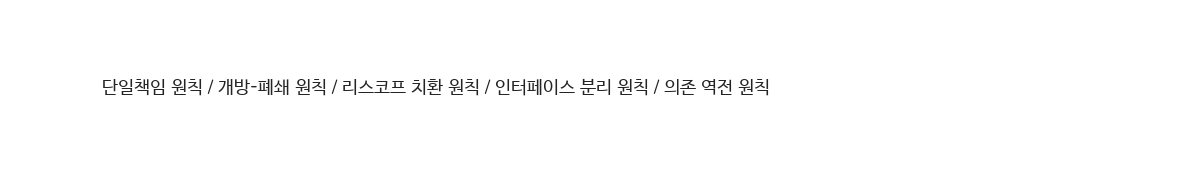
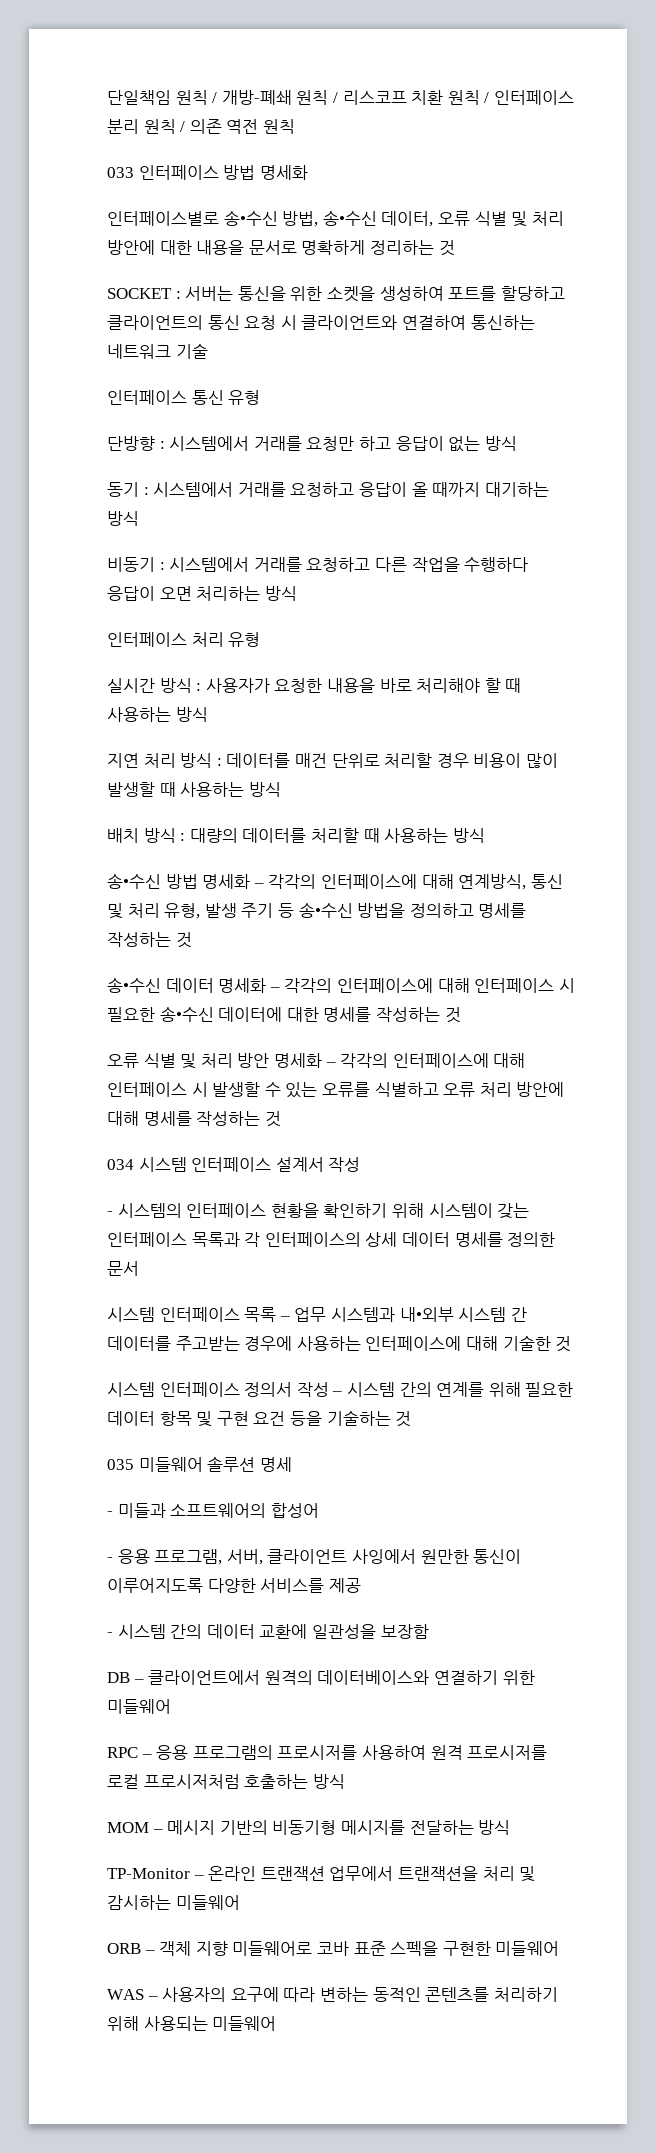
(771, 87) none -> [107,165,308,180] [107,210,564,227] [107,240,455,256] [107,286,565,302] [107,315,535,330] [107,343,208,359] [107,390,261,405] [107,436,517,452] [107,482,549,497] [107,511,140,526] [107,557,529,572] [107,586,297,601] [107,632,261,647] [107,678,522,693] [107,707,208,722] [107,753,558,768] [107,782,281,797] [107,828,485,843] [107,873,563,890] [107,902,527,919] [107,932,192,948] [107,977,575,993] [107,1006,461,1023] [107,1053,526,1069] [107,1082,565,1098] [107,1111,281,1127] [107,1157,361,1172] [107,1203,530,1219] [107,1232,556,1247] [107,1261,140,1276] [107,1307,527,1322] [107,1335,572,1352] [107,1382,574,1397] [107,1410,412,1427] [107,1456,292,1472] [107,1503,319,1518] [107,1549,522,1565] [107,1578,361,1593] [107,1624,429,1639] [107,1670,535,1685] [107,1699,172,1714] [107,1745,548,1760] [107,1774,345,1789] [107,1820,511,1835] [107,1866,536,1882] [107,1895,240,1910] [107,1941,560,1956] [107,1987,558,2002] [107,2016,277,2031] // 033 인터페이스 방법 명세화 // 인터페이스별로 송•수신 방법, 송•수신 데이터, 오류 식별 및 처리 방안에 대한 내용을 문서로 명확하게 정리하는 것 // SOCKET : 서버는 통신을 위한 소켓을 생성하여 포트를 할당하고 클라이언트의 통신 요청 시 클라이언트와 연결하여 통신하는 네트워크 기술 // 인터페이스 통신 유형 // 단방향 : 시스템에서 거래를 요청만 하고 응답이 없는 방식 // 동기 : 시스템에서 거래를 요청하고 응답이 올 때까지 대기하는 방식 // 비동기 : 시스템에서 거래를 요청하고 다른 작업을 수행하다 응답이 오면 처리하는 방식 // 인터페이스 처리 유형 // 실시간 방식 : 사용자가 요청한 내용을 바로 처리해야 할 때 사용하는 방식 // 지연 처리 방식 : 데이터를 매건 단위로 처리할 경우 비용이 많이 발생할 때 사용하는 방식 // 배치 방식 : 대량의 데이터를 처리할 때 사용하는 방식 // 송•수신 방법 명세화 – 각각의 인터페이스에 대해 연계방식, 통신 및 처리 유형, 발생 주기 등 송•수신 방법을 정의하고 명세를 작성하는 것 // 송•수신 데이터 명세화 – 각각의 인터페이스에 대해 인터페이스 시 필요한 송•수신 데이터에 대한 명세를 작성하는 것 // 오류 식별 및 처리 방안 명세화 – 각각의 인터페이스에 대해 인터페이스 시 발생할 수 있는 오류를 식별하고 오류 처리 방안에 대해 명세를 작성하는 것 // 034 시스템 인터페이스 설계서 작성 // - 시스템의 인터페이스 현황을 확인하기 위해 시스템이 갖는 인터페이스 목록과 각 인터페이스의 상세 데이터 명세를 정의한 문서 // 시스템 인터페이스 목록 – 업무 시스템과 내•외부 시스템 간 데이터를 주고받는 경우에 사용하는 인터페이스에 대해 기술한 것 // 시스템 인터페이스 정의서 작성 – 시스템 간의 연계를 위해 필요한 데이터 항목 및 구현 요건 등을 기술하는 것 // 035 미들웨어 솔루션 명세 // - 미들과 소프트웨어의 합성어 // - 응용 프로그램, 서버, 클라이언트 사잉에서 원만한 통신이 이루어지도록 다양한 서비스를 제공 // - 시스템 간의 데이터 교환에 일관성을 보장함 // DB – 클라이언트에서 원격의 데이터베이스와 연결하기 위한 미들웨어 // RPC – 응용 프로그램의 프로시저를 사용하여 원격 프로시저를 로컬 프로시저처럼 호출하는 방식 // MOM – 메시지 기반의 비동기형 메시지를 전달하는 방식 // TP-Monitor – 온라인 트랜잭션 업무에서 트랜잭션을 처리 및 감시하는 미들웨어 // ORB – 객체 지향 미들웨어로 코바 표준 스펙을 구현한 미들웨어 // WAS – 사용자의 요구에 따라 변하는 동적인 콘텐츠를 처리하기 위해 사용되는 미들웨어

